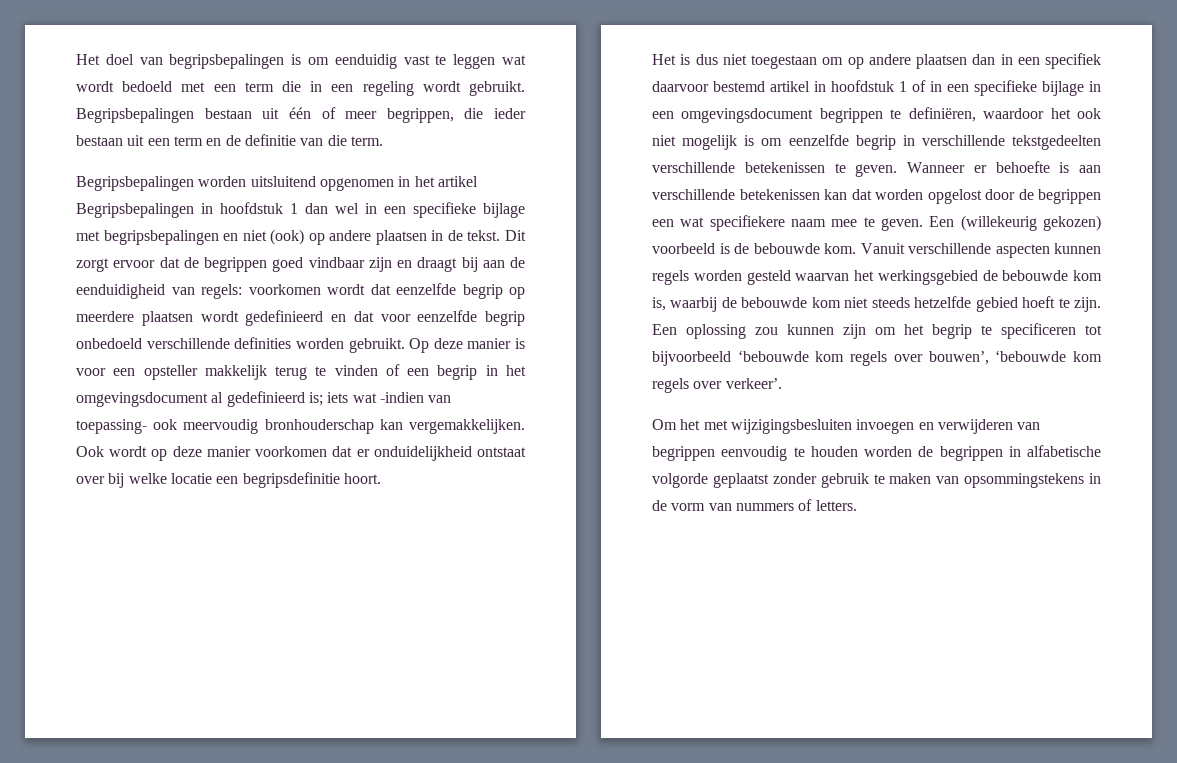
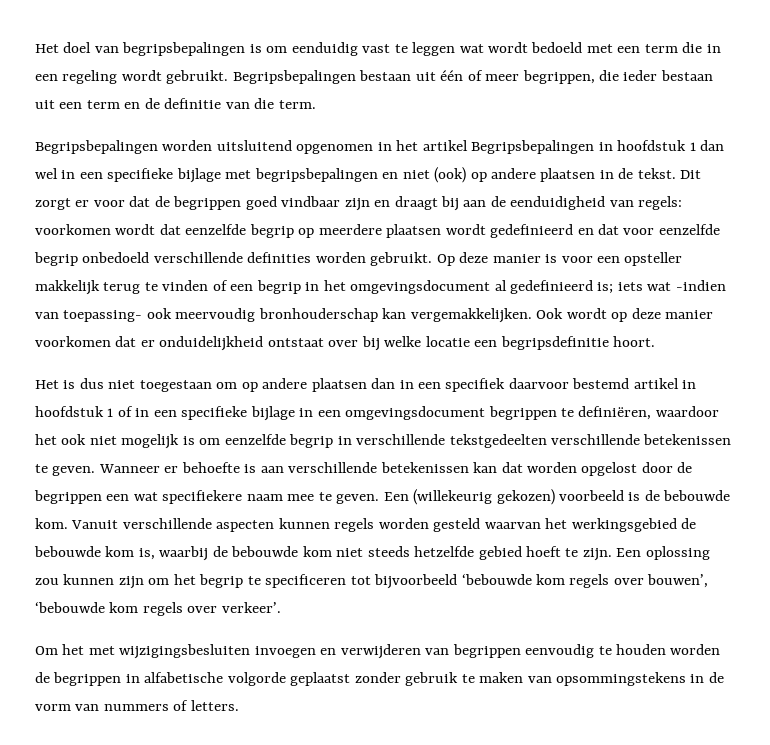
[113,260,156,268] ervoor -> [75,200,125,207] er voor

